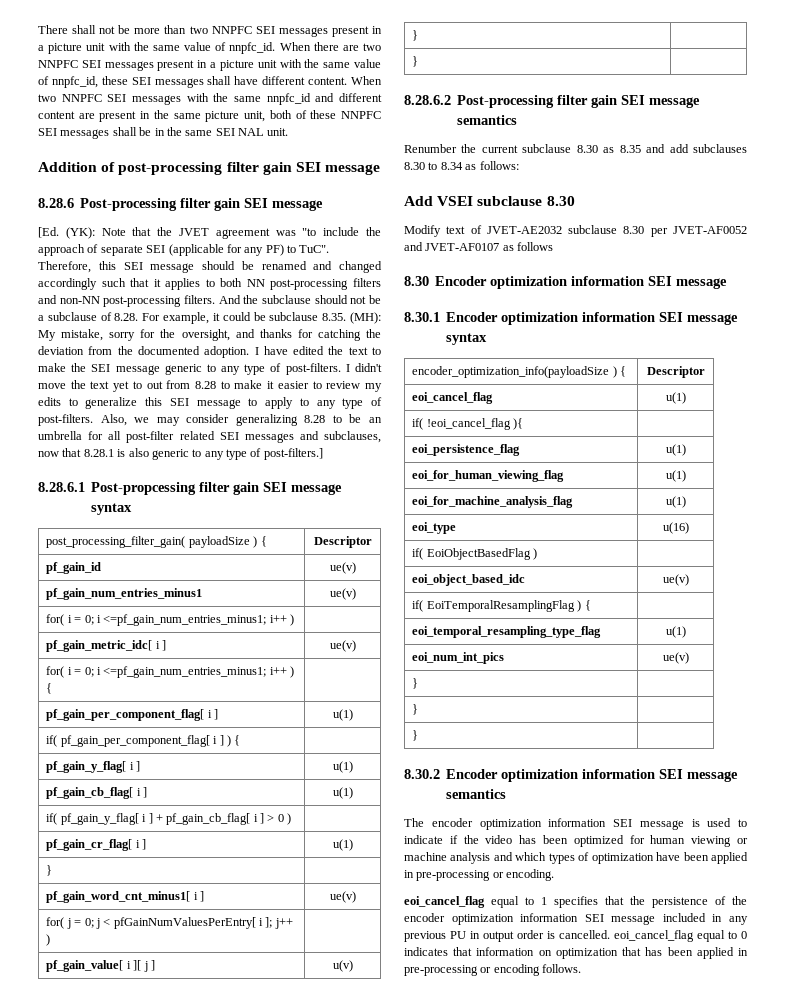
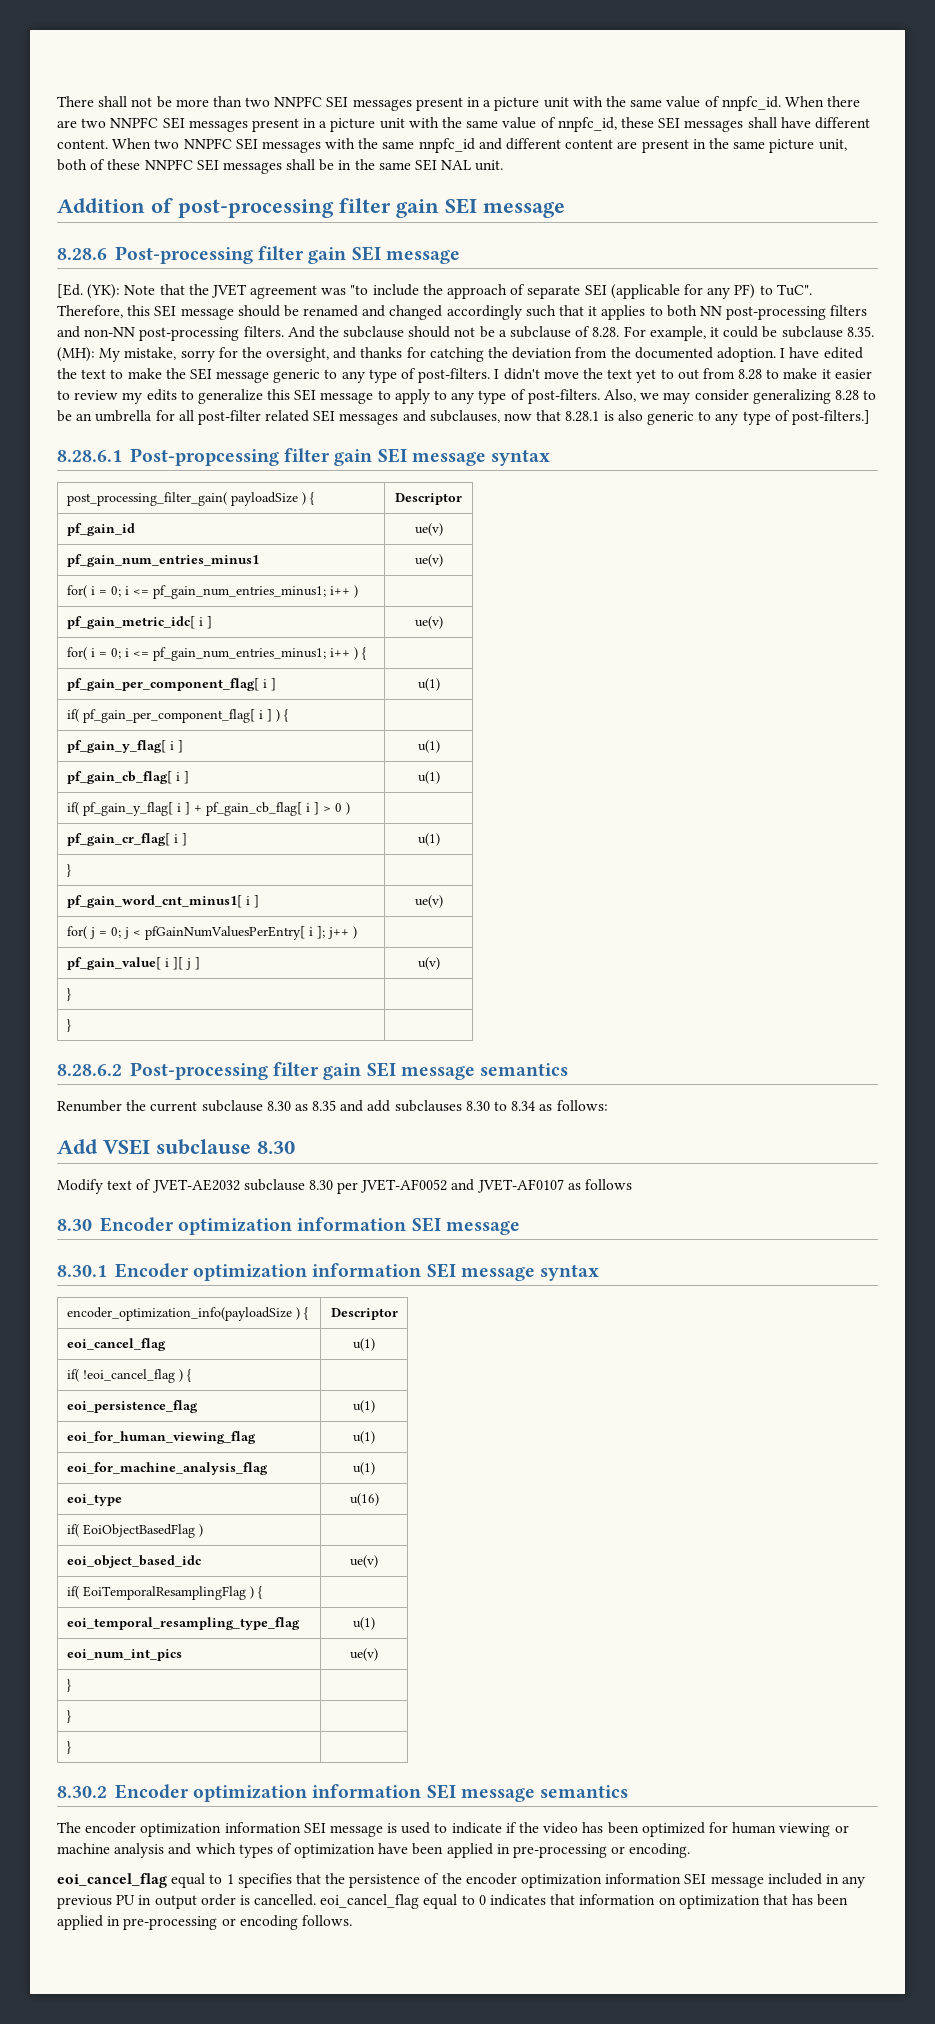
[103,614,267,626] <=pf_gain_num_entries_minus1; -> [132,585,326,599] <= pf_gain_num_entries_minus1;
[103,666,267,678] <=pf_gain_num_entries_minus1; -> [132,647,326,661] <= pf_gain_num_entries_minus1;
[513,418,524,430] ){ -> [178,1369,191,1382] ) {

